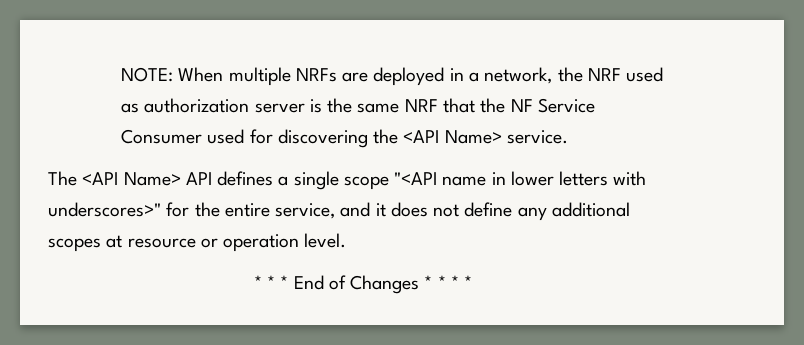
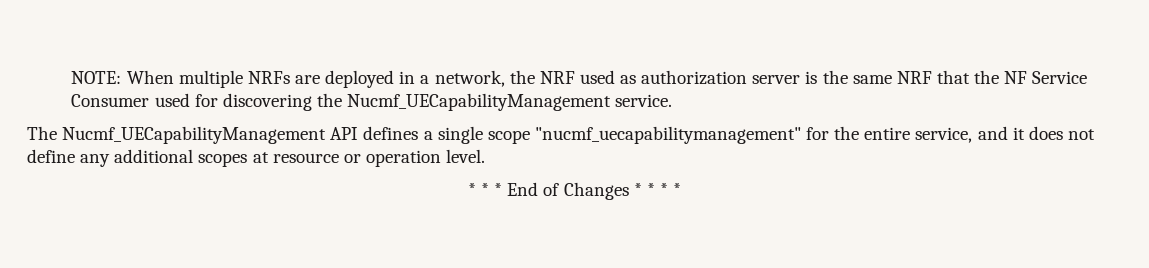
[403,130,502,144] <API Name> -> [347,93,612,111] Nucmf_UECapabilityManagement
[82,172,181,186] <API Name> -> [62,126,327,144] Nucmf_UECapabilityManagement
[394,171,647,186] [48,202,161,217] "<API name in lower letters with underscores>" -> [534,126,801,144] "nucmf_uecapabilitymanagement"

